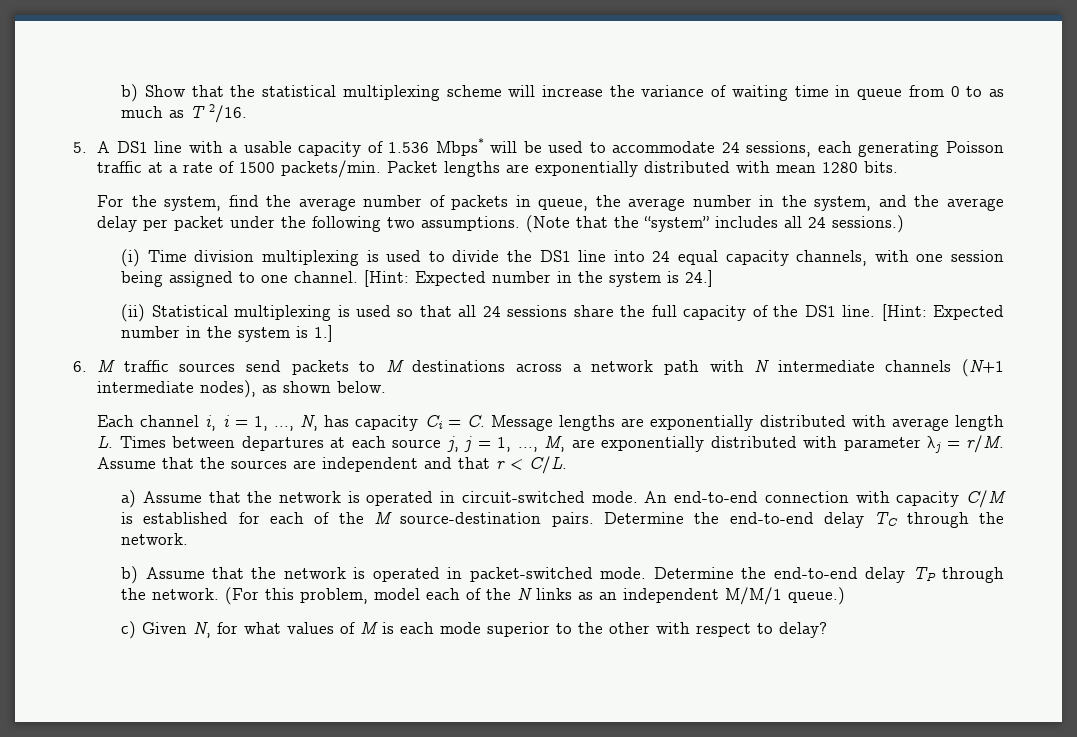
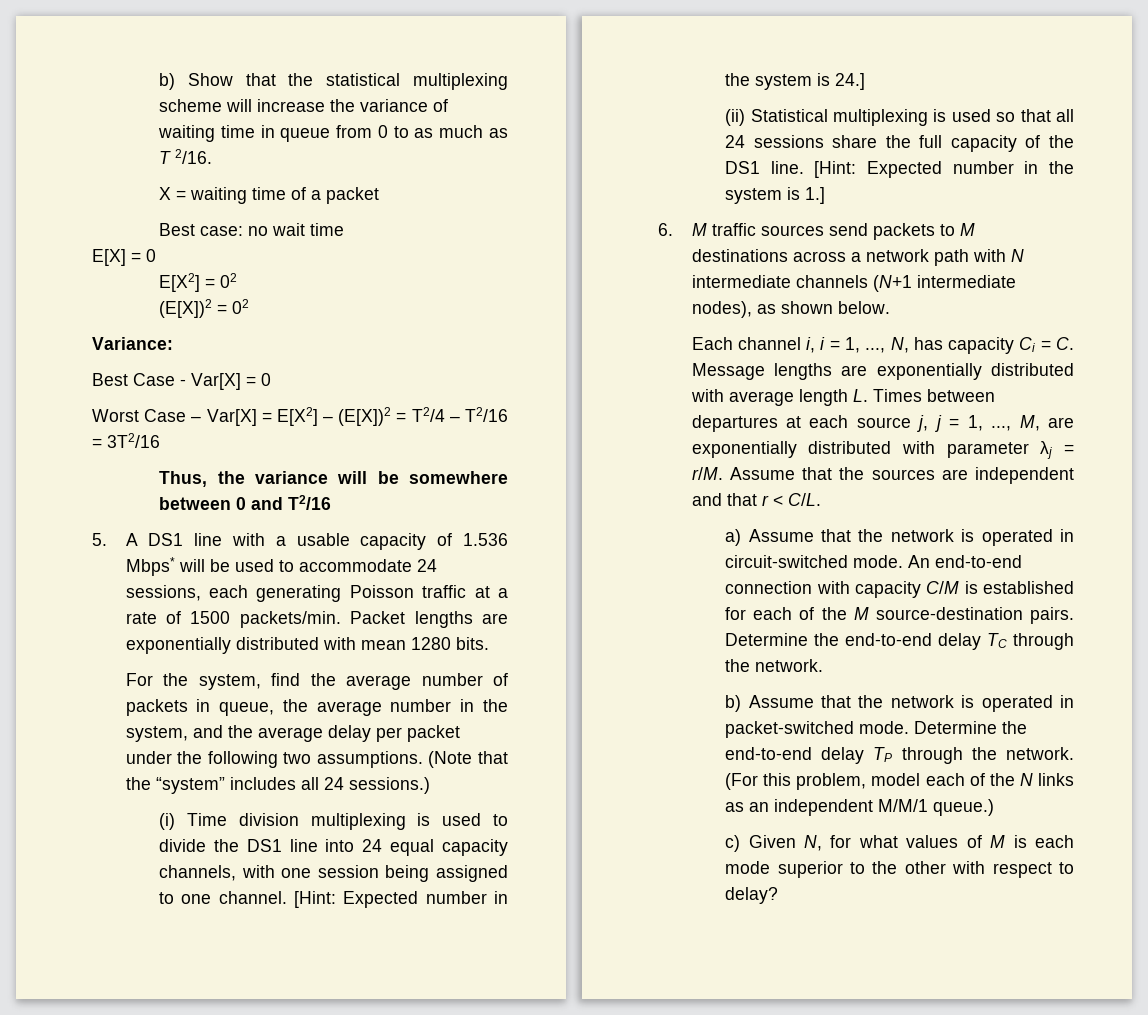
(248, 113) none -> [159,187,380,204] [159,223,345,236] [92,249,156,266] [159,273,238,292] [159,299,250,318] [92,337,173,350] [92,373,271,390] [92,407,509,426] [92,433,160,448] [159,471,509,487] [159,495,332,510] // X = waiting time of a packet // Best case: no wait time // E[X] = 0 // E[X2] = 02 // (E[X])2 = 02 // Variance: // Best Case - Var[X] = 0 // Worst Case – Var[X] = E[X2] – (E[X])2 = T2/4 – T2/16 = 3T2/16 // Thus, the variance will be somewhere between 0 and T2/16

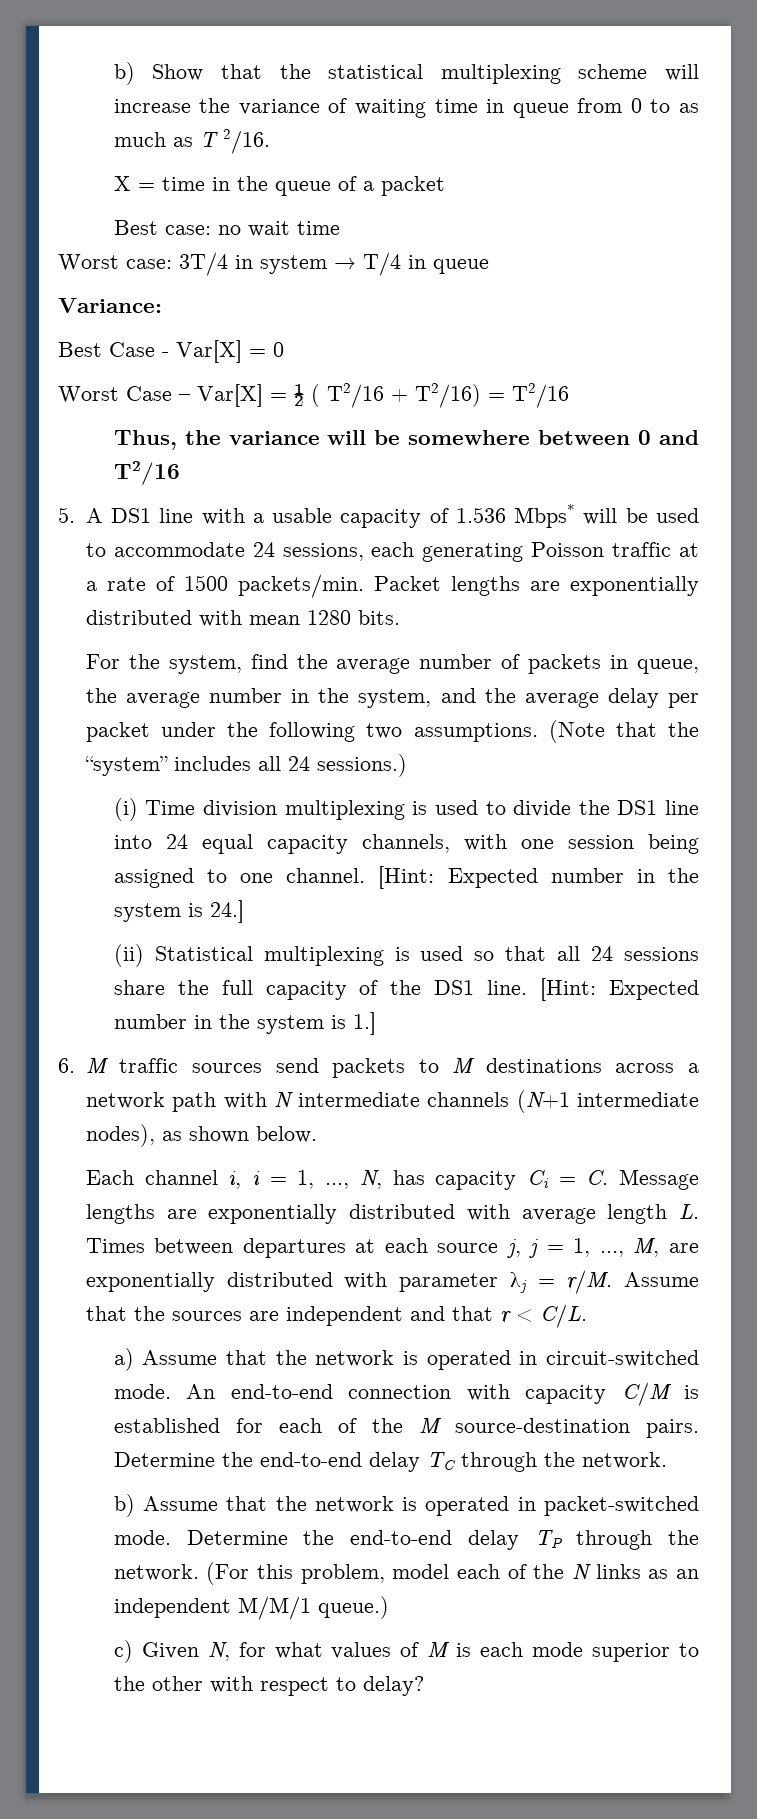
[190,187,287,204] waiting time -> [161,176,331,196] time in the queue
[92,249,156,266] [159,273,238,292] [159,299,250,318] E[X] = 0 // E[X2] = 02 // (E[X])2 = 02 -> [58,252,489,276] Worst case: 3T/4 in system → T/4 in queue
[276,407,509,426] [92,433,160,448] E[X2] – (E[X])2 = T2/4 – T2/16 = 3T2/16 -> [294,383,569,408] ½ ( T2/16 + T2/16) = T2/16

